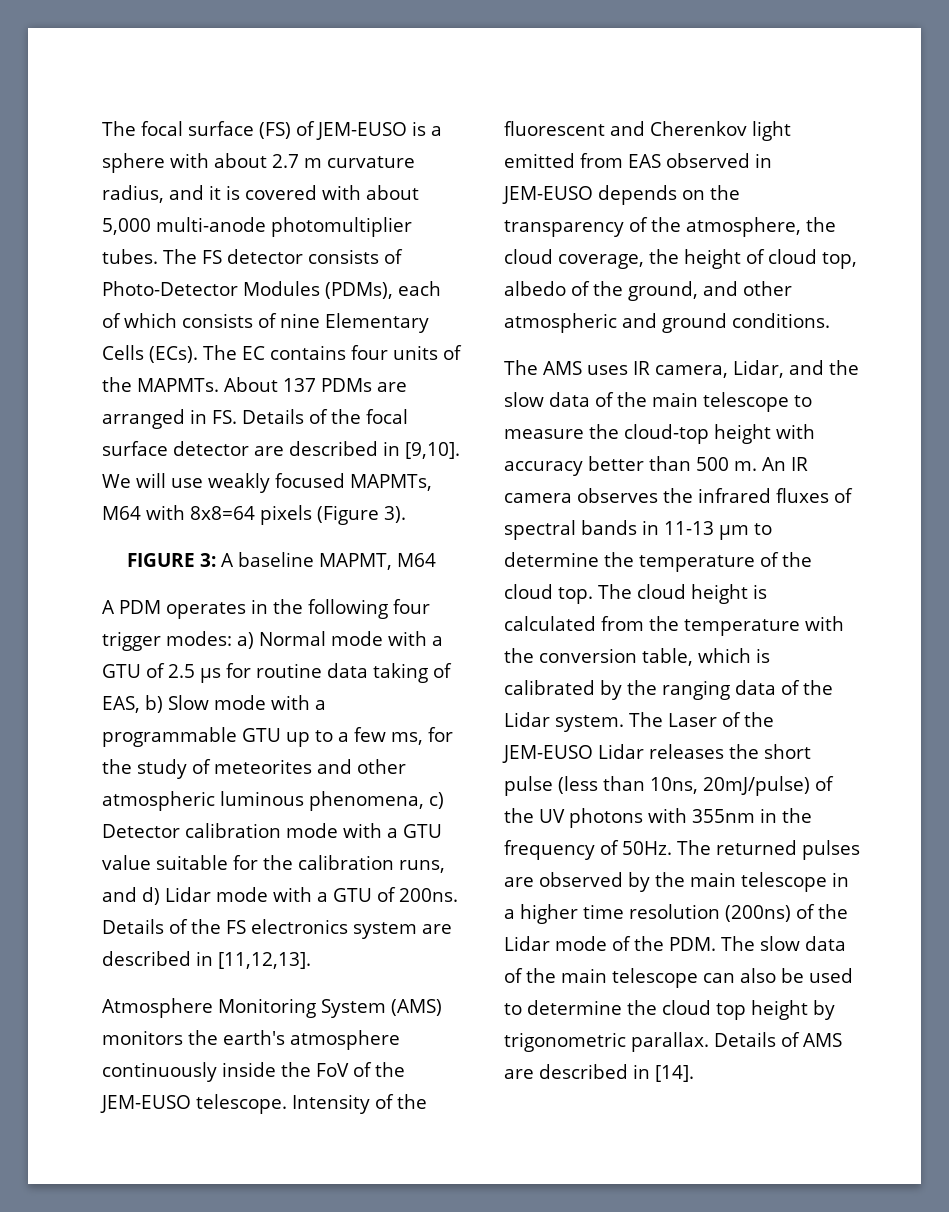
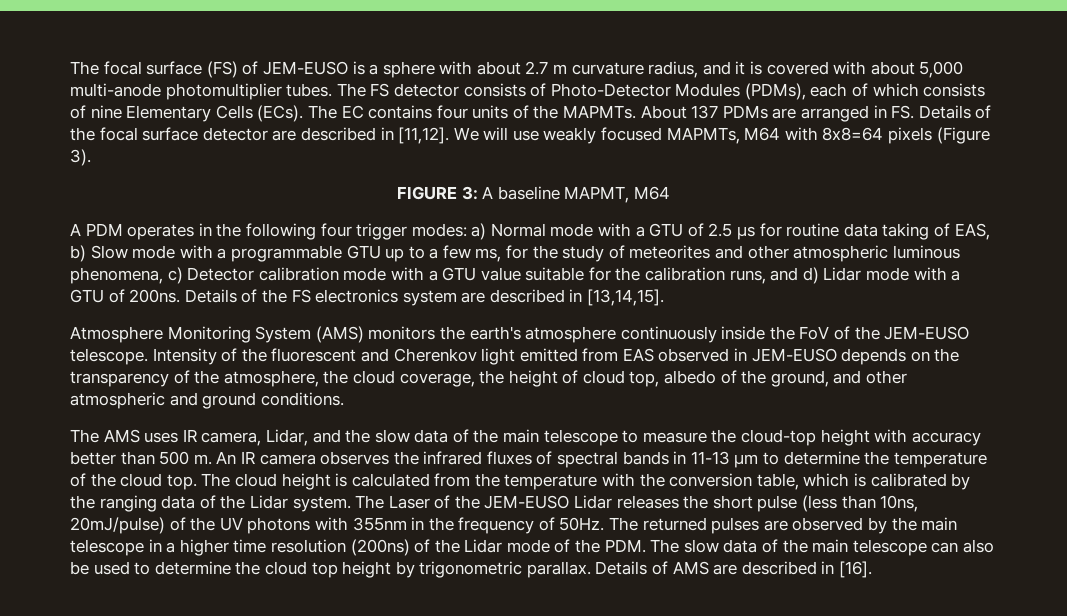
[405,442,460,459] [9,10]. -> [398,127,450,144] [11,12].
[218,952,311,969] [11,12,13]. -> [587,289,665,306] [13,14,15].
[655,1065,694,1082] [14]. -> [839,561,873,578] [16].

